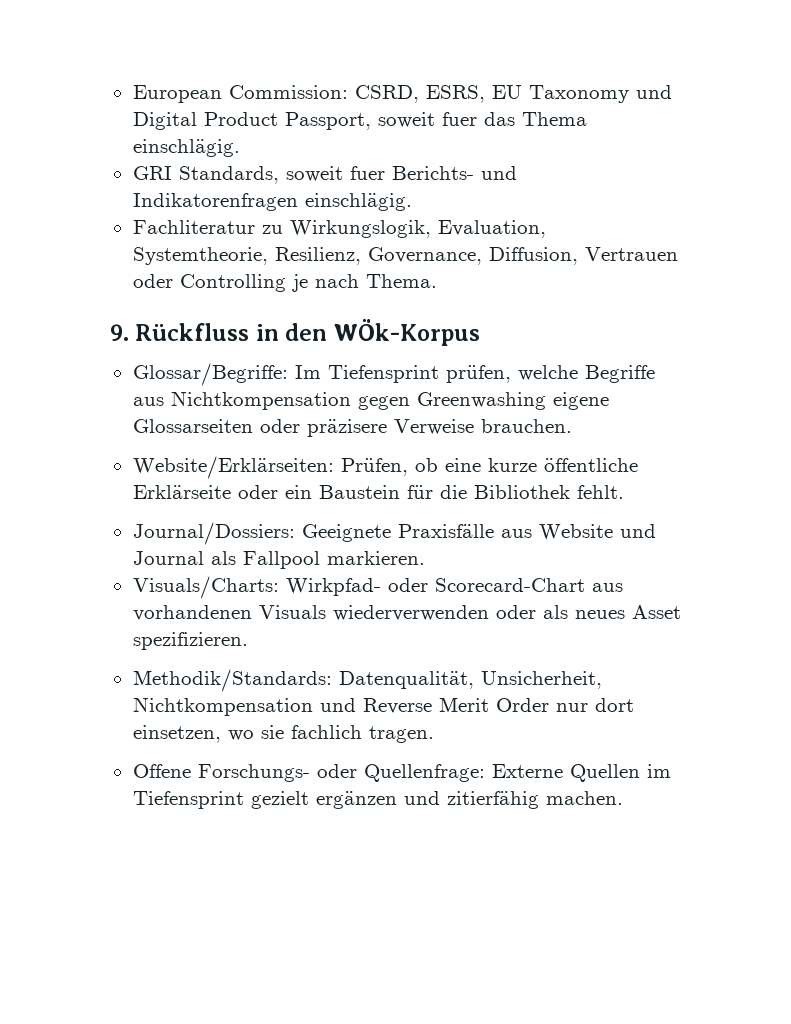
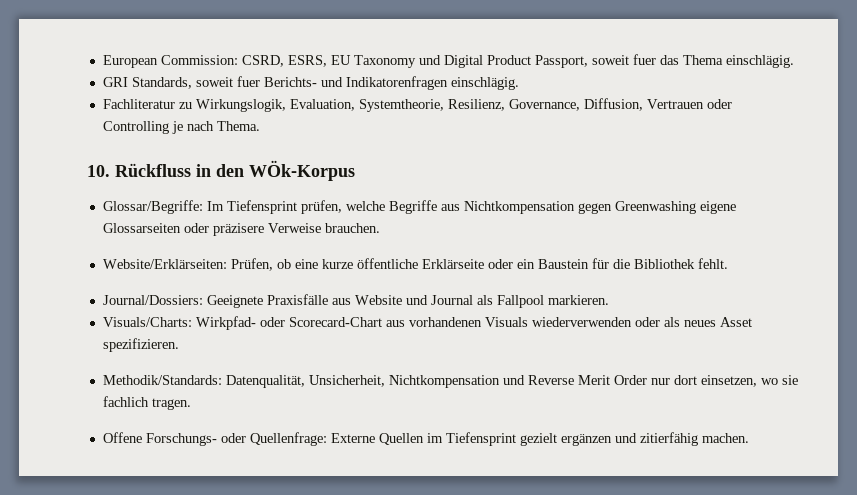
[110,324,129,341] 9. -> [87,165,110,177] 10.

